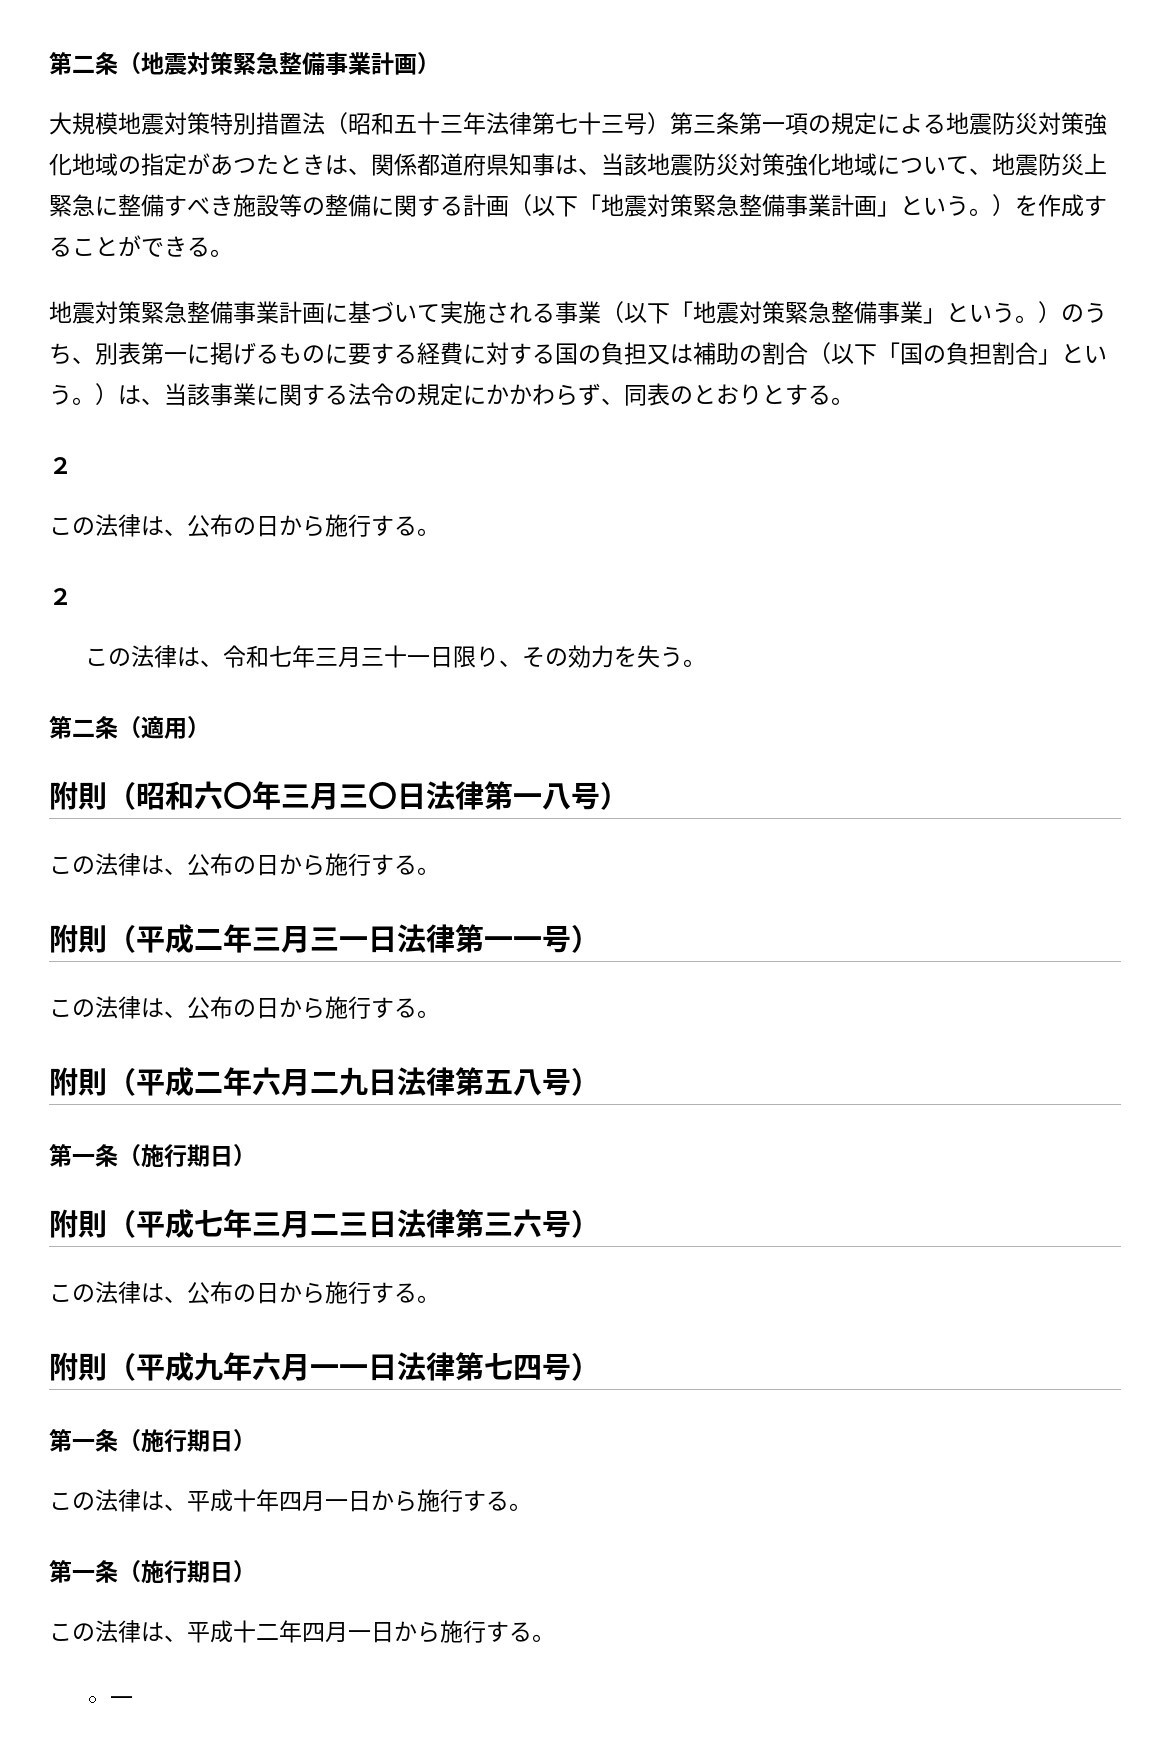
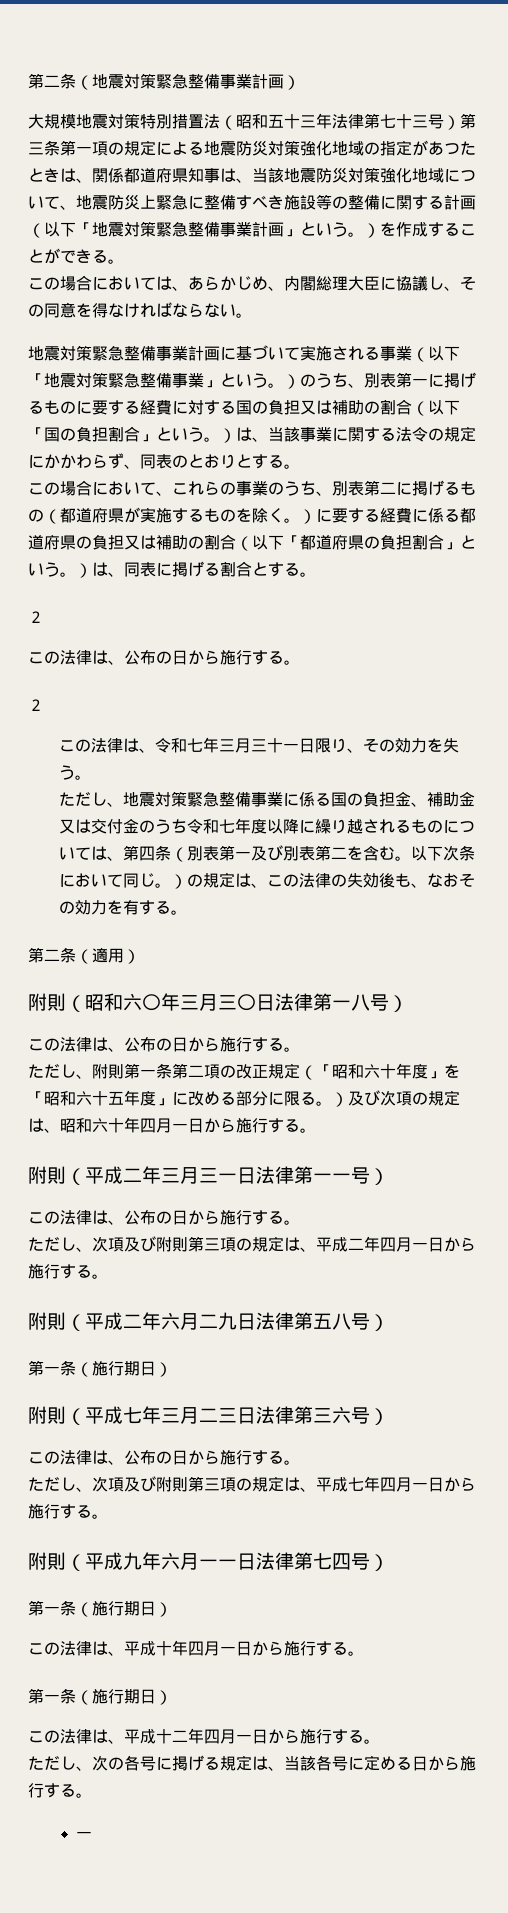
(233, 253) none -> [28,275,476,291] [28,302,252,318] // この場合においては、あらかじめ、内閣総理大臣に協議し、その同意を得なければならない。
(854, 401) none -> [28,480,476,496] [28,507,476,524] [28,534,476,551] [28,561,316,578] // この場合において、これらの事業のうち、別表第二に掲げるもの（都道府県が実施するものを除く。）に要する経費に係る都道府県の負担又は補助の割合（以下「都道府県の負担割合」という。）は、同表に掲げる割合とする。
(706, 663) none -> [58,791,475,807] [58,818,475,834] [58,845,475,862] [58,872,475,889] [58,900,187,915] // ただし、地震対策緊急整備事業に係る国の負担金、補助金又は交付金のうち令和七年度以降に繰り越されるものについては、第四条（別表第一及び別表第二を含む。以下次条において同じ。）の規定は、この法律の失効後も、なおその効力を有する。
(440, 871) none -> [28,1063,460,1080] [28,1090,460,1107] [28,1117,316,1133] // ただし、附則第一条第二項の改正規定（「昭和六十年度」を「昭和六十五年度」に改める部分に限る。）及び次項の規定は、昭和六十年四月一日から施行する。
(440, 1014) none -> [28,1236,476,1252] [28,1264,108,1279] // ただし、次項及び附則第三項の規定は、平成二年四月一日から施行する。
(440, 1299) none -> [28,1476,476,1492] [28,1504,108,1519] // ただし、次項及び附則第三項の規定は、平成七年四月一日から施行する。
(555, 1638) none -> [28,1755,476,1771] [28,1783,92,1798] // ただし、次の各号に掲げる規定は、当該各号に定める日から施行する。

